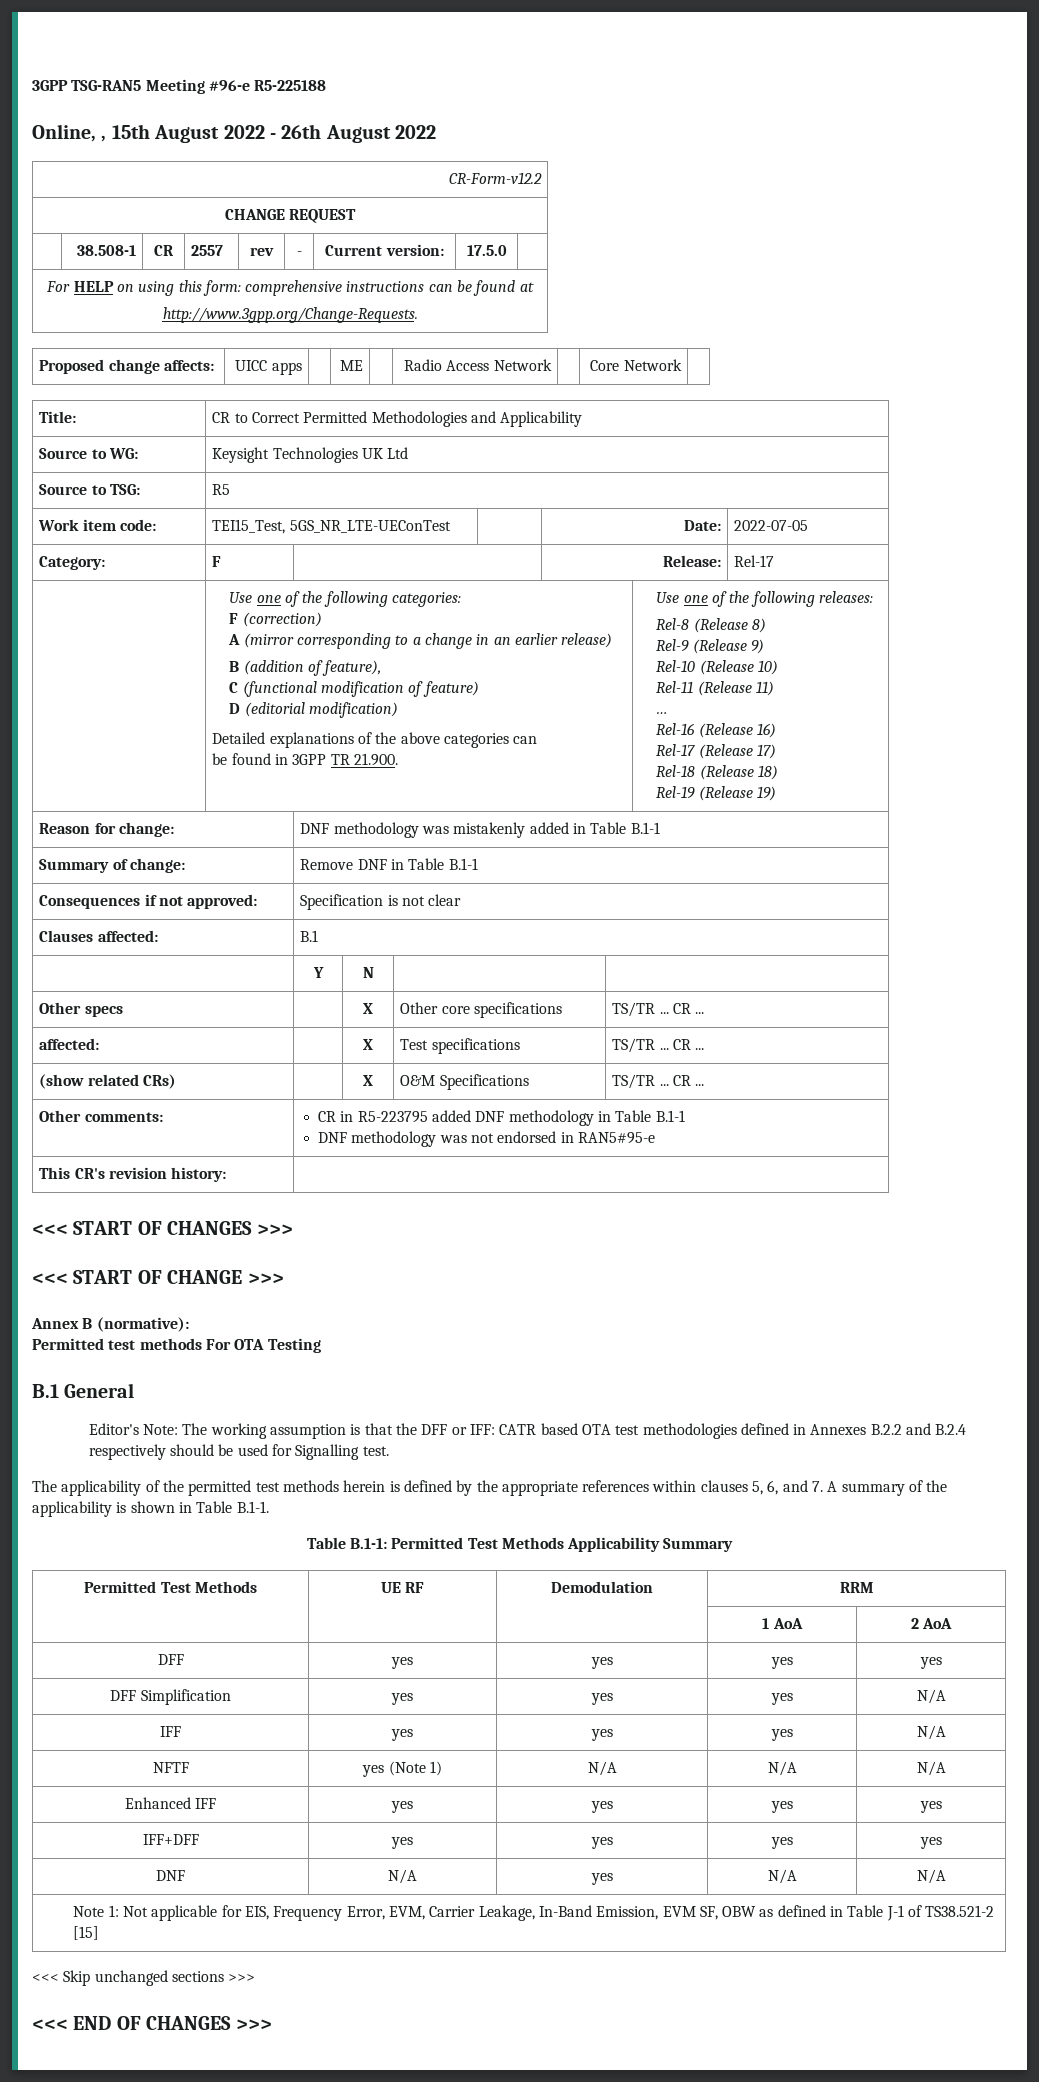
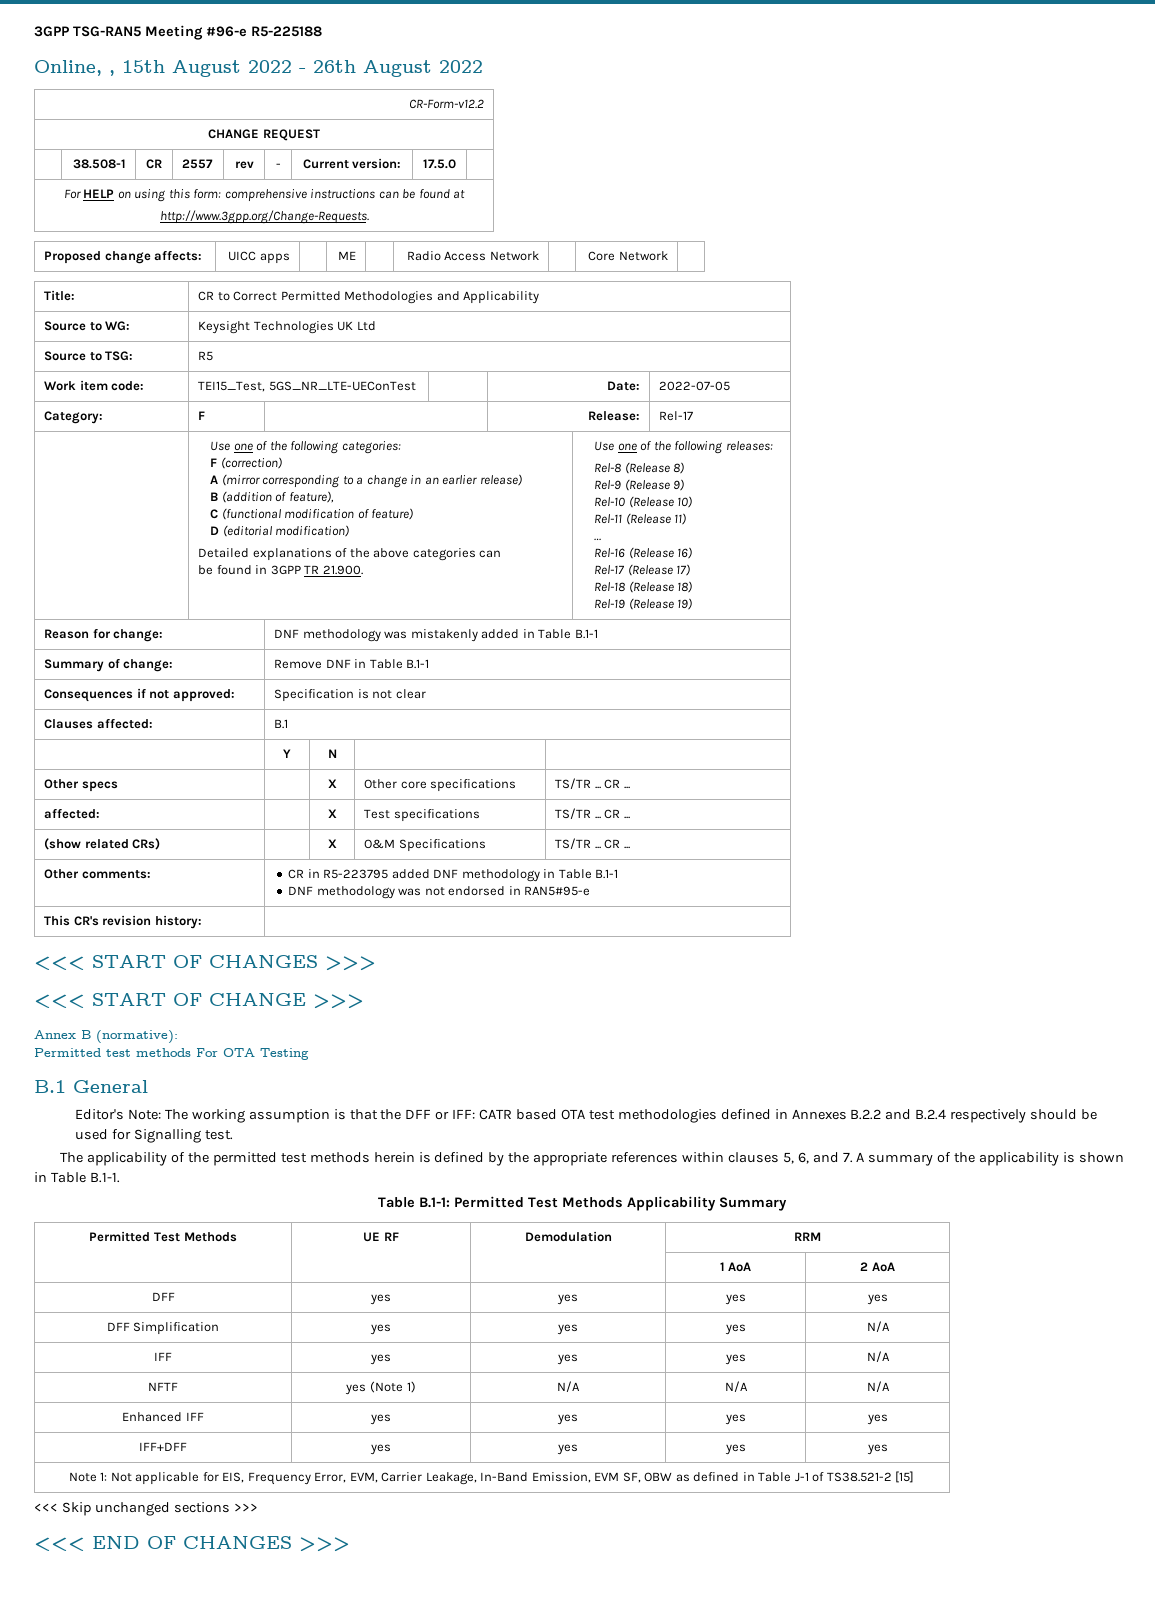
[156,1870,185,1881] [388,1869,417,1884] [590,1873,613,1885] [767,1869,797,1884] [916,1869,946,1884] // DNF | N/A | yes | N/A | N/A -> (888, 1449) none

